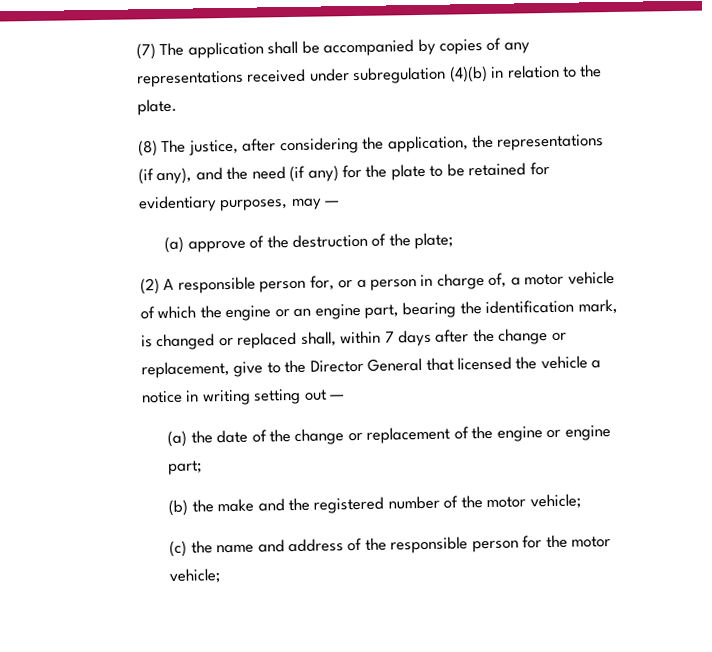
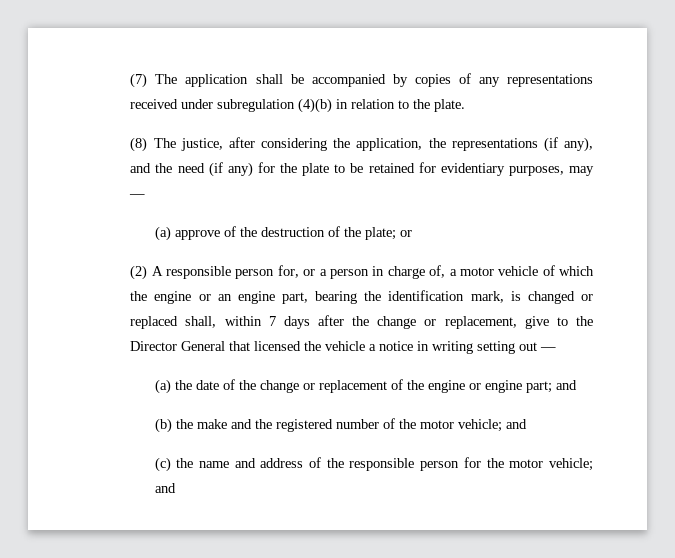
(454, 241) none -> [399,230,412,237] or
(203, 467) none -> [555,380,577,390] and
(581, 501) none -> [505,419,527,429] and
(221, 576) none -> [154,483,176,493] and

